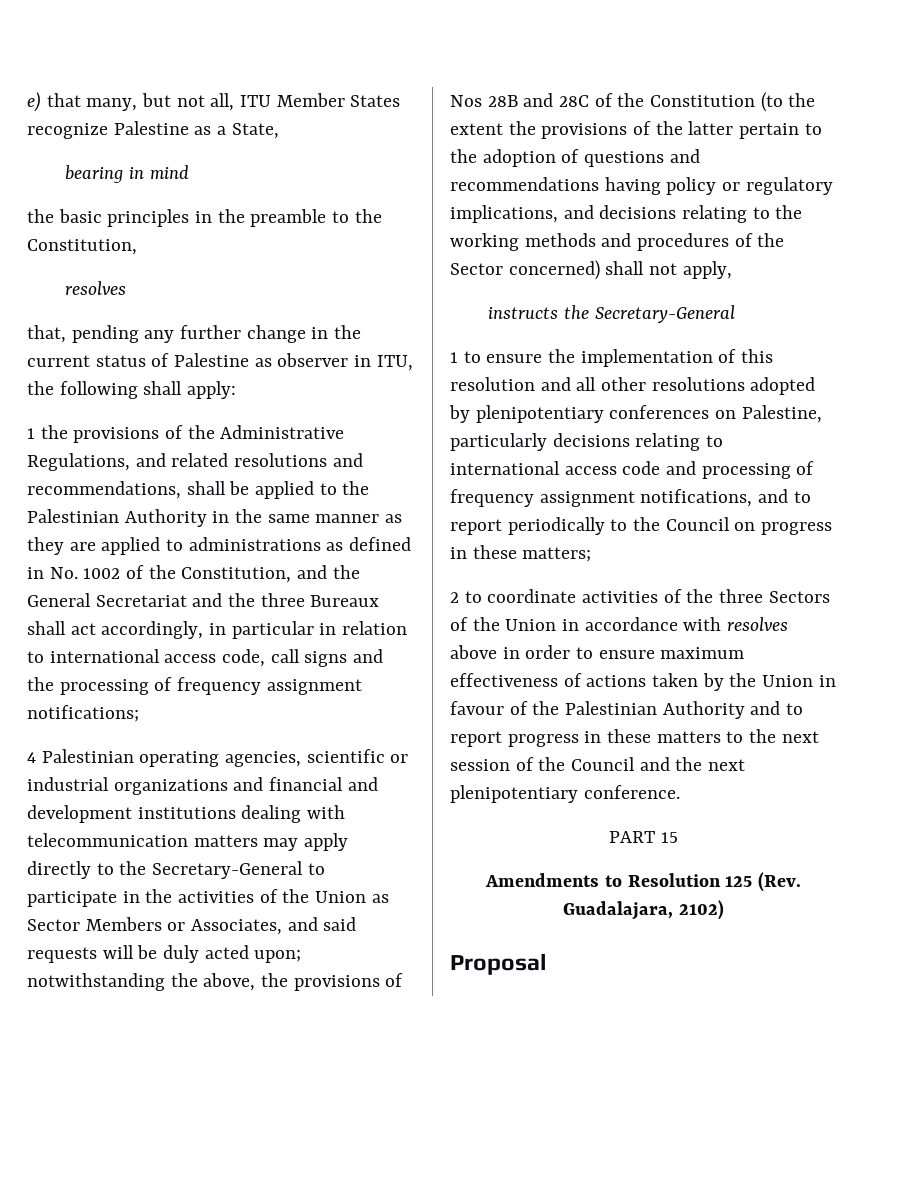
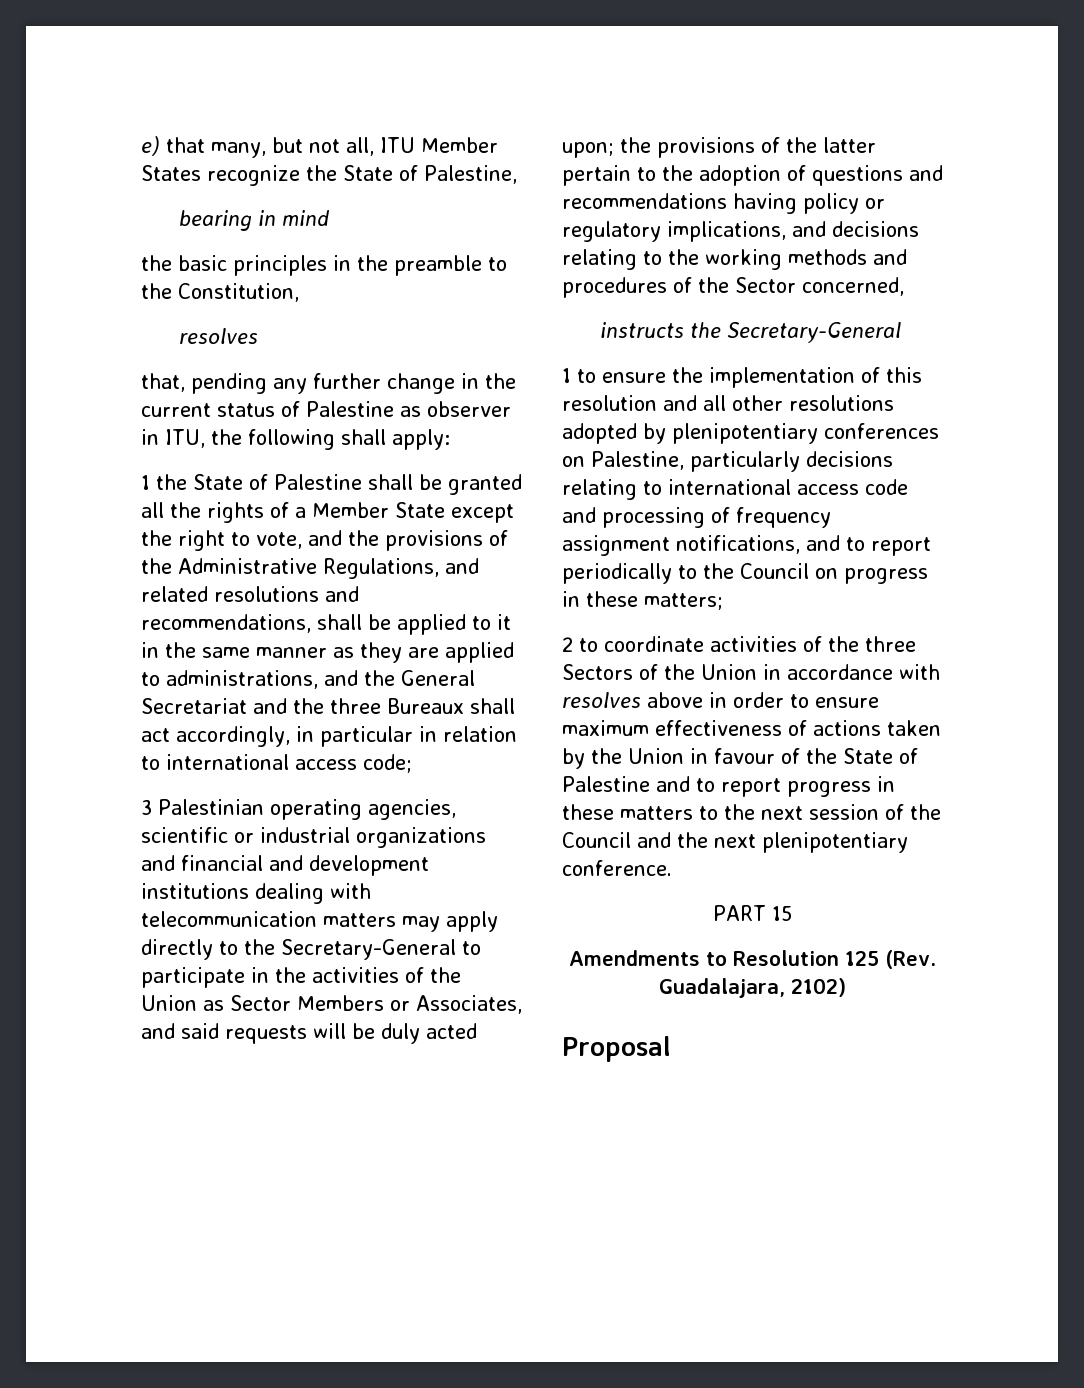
[113,121,279,139] Palestine as a State, -> [306,165,517,184] the State of Palestine,
(68, 432) none -> [193,474,522,495] [141,502,514,523] [141,530,379,551] State of Palestine shall be granted all the rights of a Member State except the right to vote, and the
[342,481,370,495] [27,509,207,527] the Palestinian Authority -> [497,614,511,630] it
[188,537,412,551] [27,565,292,583] administrations as defined in No. 1002 of the Constitution, -> [166,670,318,689] administrations,
[222,649,384,667] [27,677,362,695] [27,705,139,722] [27,752,36,763] code, call signs and the processing of frequency assignment notifications; // 4 -> [363,754,412,773] [141,800,152,815] code; // 3
[27,973,404,991] [450,92,816,112] [450,123,503,135] notwithstanding the above, the provisions of Nos 28B and 28C of the Constitution (to the extent -> (614, 150) none
[508,260,732,280] concerned) shall not apply, -> [802,277,904,296] concerned,
[565,701,745,719] Palestinian Authority -> [843,748,918,764] [562,776,650,792] State of Palestine

